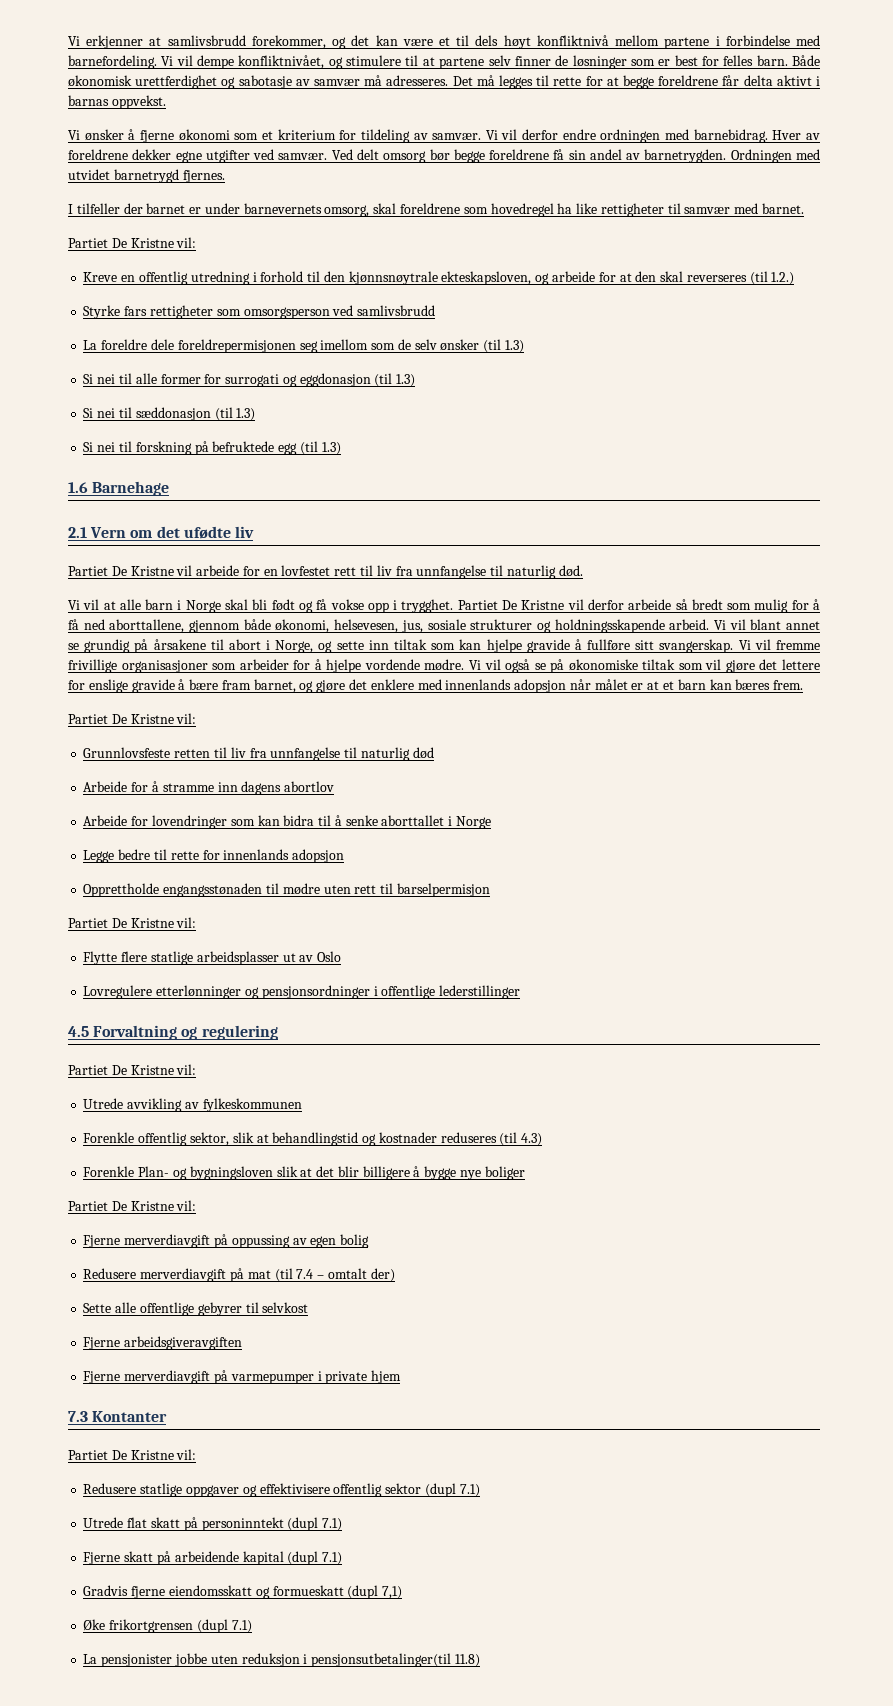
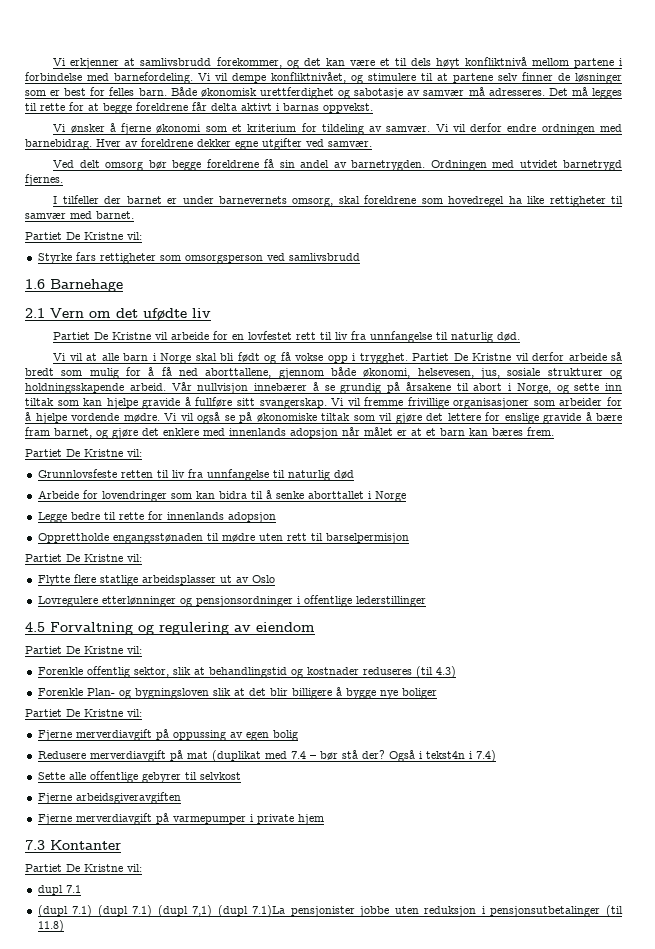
(328, 156) none -> (372, 144) //
[83,271,795,285] // Kreve en offentlig utredning i forhold til den kjønnsnøytrale ekteskapsloven, og arbeide for at den skal reverseres (til 1.2.) -> (142, 236) none
[83,339,524,353] [83,373,416,387] [83,407,256,421] [83,441,341,455] // La foreldre dele foreldrepermisjonen seg imellom som de selv ønsker (til 1.3) // Si nei til alle former for surrogati og eggdonasjon (til 1.3) // Si nei til sæddonasjon (til 1.3) // Si nei til forskning på befruktede egg (til 1.3) -> (360, 257) none
[713,619,820,630] Vi vil blant annet -> [171,382,319,394] Vår nullvisjon innebærer å
[83,781,335,795] // Arbeide for å stramme inn dagens abortlov -> (354, 474) none
[68,1064,197,1075] [83,1098,302,1112] // Partiet De Kristne vil: // Utrede avvikling av fylkeskommunen -> [234,622,315,632] [25,646,142,654] av eiendom // Partiet De Kristne vil:
[274,1268,395,1282] (til 7.4 – omtalt der) -> [211,750,496,762] (duplikat med 7.4 – bør stå der? Også i tekst4n i 7.4)
[83,1483,480,1497] [83,1517,343,1531] [83,1551,343,1565] [83,1585,403,1599] [83,1619,252,1633] [83,1654,98,1664] Redusere statlige oppgaver og effektivisere offentlig sektor (dupl 7.1) // Utrede flat skatt på personinntekt (dupl 7.1) // Fjerne skatt på arbeidende kapital (dupl 7.1) // Gradvis fjerne eiendomsskatt og formueskatt (dupl 7,1) // Øke frikortgrensen (dupl 7.1) // La -> [37,885,81,895] [37,905,286,917] dupl 7.1 // (dupl 7.1) (dupl 7.1) (dupl 7,1) (dupl 7.1)La
[311,1653,452,1667] pensjonsutbetalinger(til -> [490,905,623,917] pensjonsutbetalinger (til

